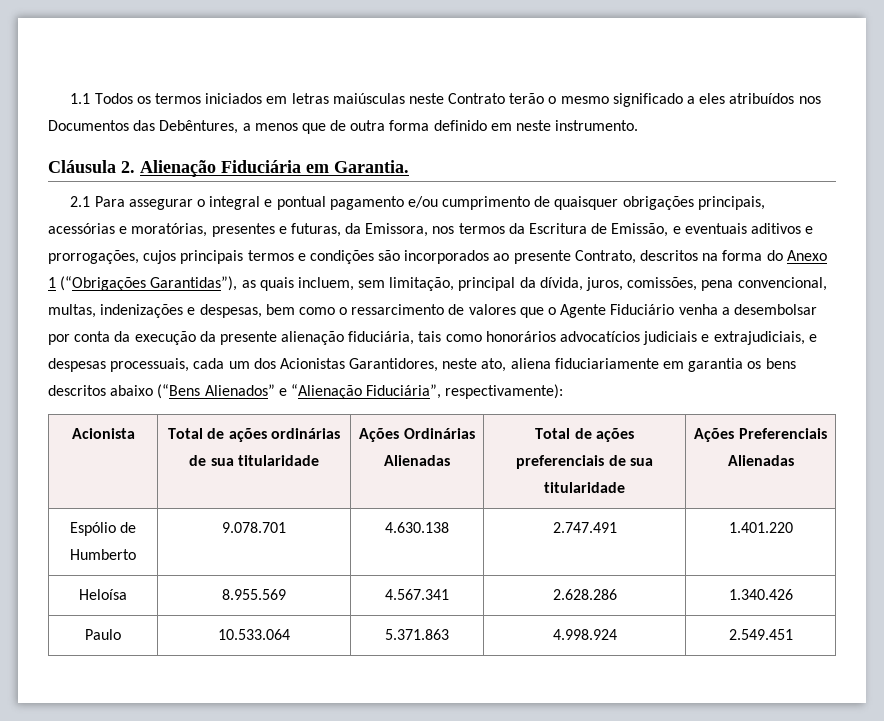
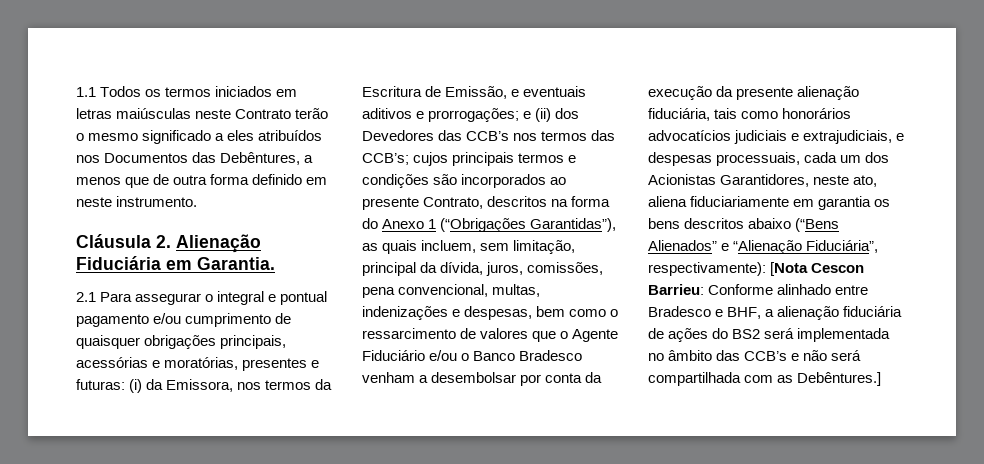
[290,223,341,237] futuras, -> [76,379,143,393] futuras: (i)
[48,250,139,264] prorrogações, -> [428,108,580,122] [362,130,616,141] [362,153,409,165] prorrogações; e (ii) dos Devedores das CCB’s nos termos das CCB’s;
[678,304,718,315] venha -> [429,350,583,361] [362,372,415,383] e/ou o Banco Bradesco venham
[71,428,135,439] [168,428,340,442] [189,455,319,466] [359,428,475,442] [384,455,450,466] [535,428,634,442] [516,455,653,469] [544,482,625,493] [694,428,827,442] [727,455,794,466] [69,522,137,536] [70,549,136,560] [222,522,286,533] [385,522,449,533] [552,522,617,533] [728,522,793,533] [79,589,127,600] [222,589,286,600] [385,589,449,600] [552,589,617,600] [728,589,793,600] [85,629,121,640] [218,629,290,640] [385,629,449,640] [552,629,617,640] [728,629,793,640] // Acionista | Total de ações ordinárias de sua titularidade | Ações Ordinárias Alienadas | Total de ações preferenciais de sua titularidade | Ações Preferenciais Alienadas // Espólio de Humberto | 9.078.701 | 4.630.138 | 2.747.491 | 1.401.220 // Heloísa | 8.955.569 | 4.567.341 | 2.628.286 | 1.340.426 // Paulo | 10.533.064 | 5.371.863 | 4.998.924 | 2.549.451 -> [770,262,865,276] [648,284,869,295] [648,306,903,320] [648,328,891,342] [648,350,862,361] [648,372,882,386] [Nota Cescon Barrieu: Conforme alinhado entre Bradesco e BHF, a alienação fiduciária de ações do BS2 será implementada no âmbito das CCB’s e não será compartilhada com as Debêntures.]

